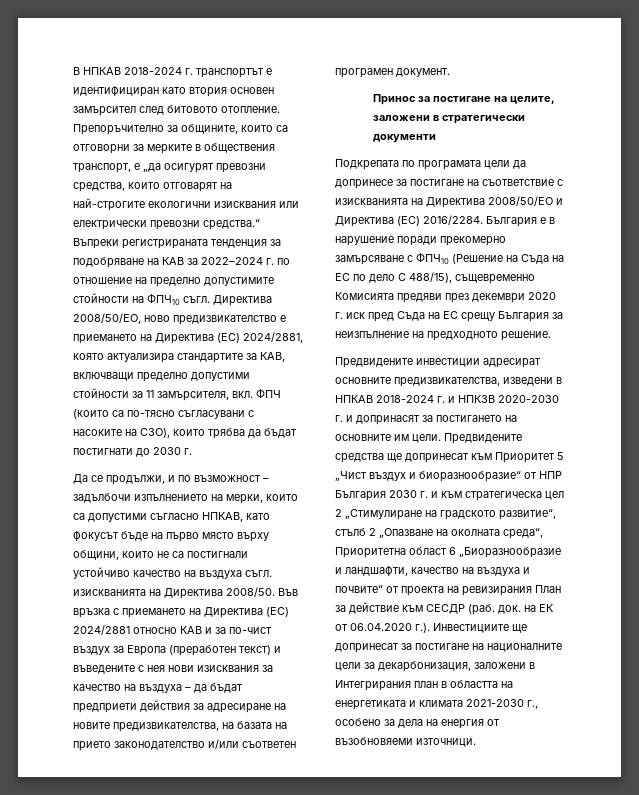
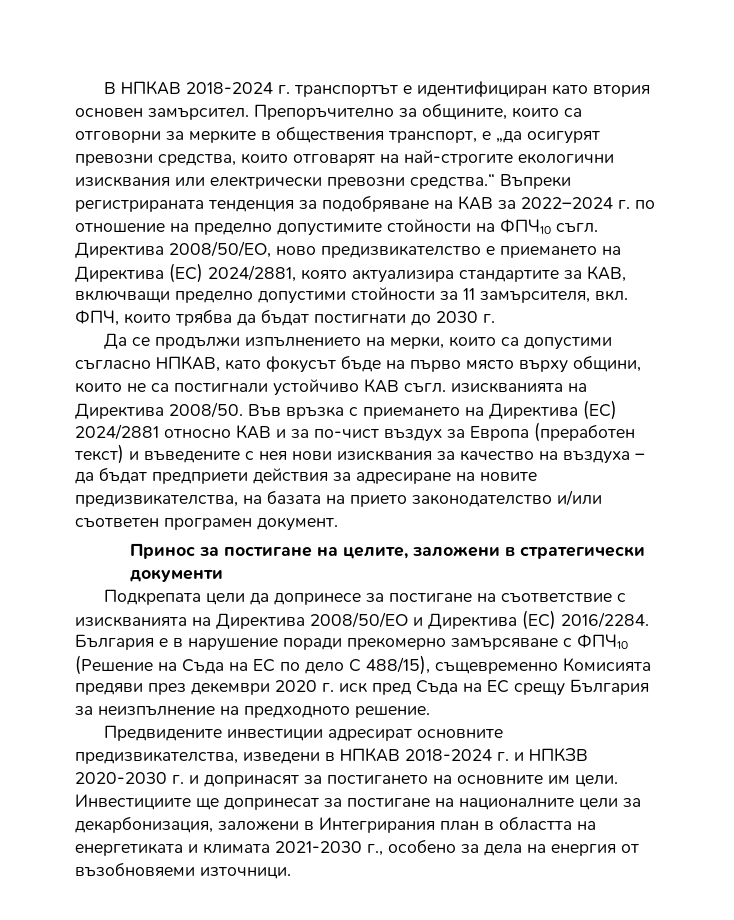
[73,105,280,116] замърсител след битовото отопление. -> [148,108,249,120] замърсител.
[256,389,281,398] [73,409,254,419] [73,428,170,438] ФПЧ (които са по-тясно съгласувани с насоките на СЗО), -> [75,310,119,326] ФПЧ,
[106,475,269,485] [73,493,131,503] продължи, и по възможност – задълбочи -> [154,336,240,349] продължи
[133,570,242,579] качество на въздуха -> [364,378,399,393] КАВ
[402,160,481,170] по програмата -> (201, 597) none
[444,433,522,444] [335,452,564,463] [335,471,562,482] [335,490,564,501] [335,509,556,520] [335,528,543,539] [335,547,561,558] [335,566,530,577] [335,585,561,596] [335,602,554,615] [335,623,430,633] Предвидените средства ще допринесат към Приоритет 5 „Чист въздух и биоразнообразие“ от НПР България 2030 г. и към стратегическа цел 2 „Стимулиране на градското развитие“, стълб 2 „Опазване на околната среда“, Приоритетна област 6 „Биоразнообразие и ландшафти, качество на въздуха и почвите“ от проекта на ревизирания План за действие към СЕСДР (раб. док. на ЕК от 06.04.2020 г.). -> (618, 781) none

